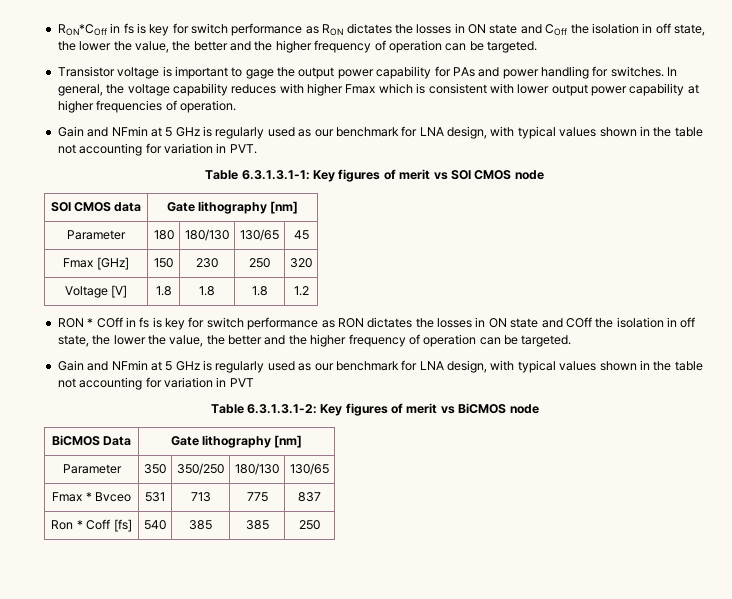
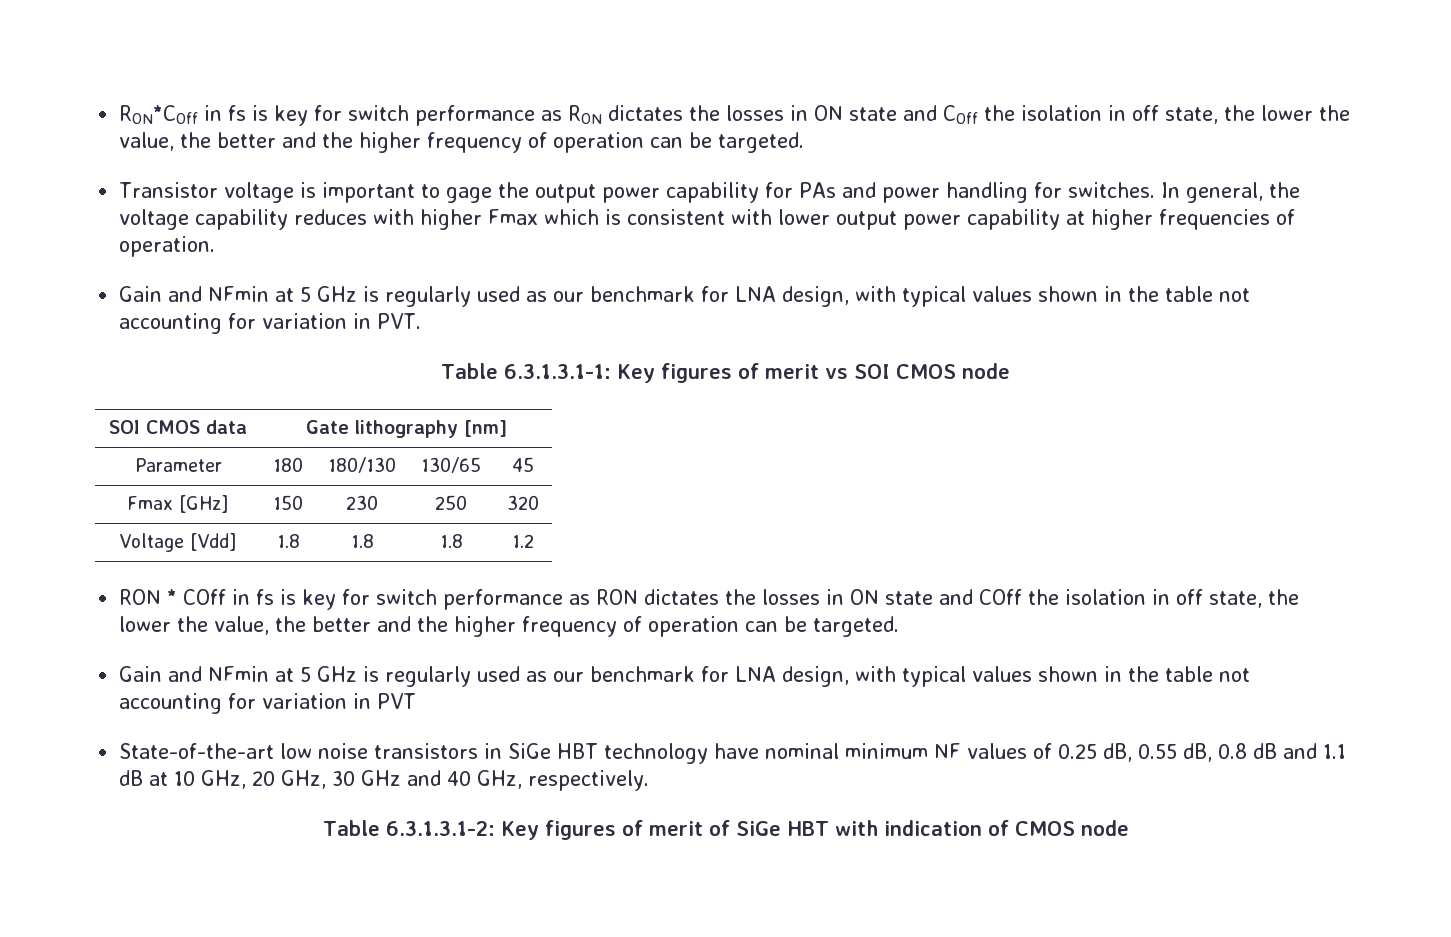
[111,285,128,298] [V] -> [190,533,237,551] [Vdd]
(254, 382) none -> [119,743,1347,764] [119,770,650,791] // State-of-the-art low noise transistors in SiGe HBT technology have nominal minimum NF values of 0.25 dB, 0.55 dB, 0.8 dB and 1.1 dB at 10 GHz, 20 GHz, 30 GHz and 40 GHz, respectively.
[440,403,539,414] [51,435,132,446] [170,435,303,448] [62,464,122,474] [144,464,166,474] [177,463,224,475] [235,463,279,475] [290,463,329,475] [52,492,131,502] [145,492,165,502] [190,492,211,502] [246,492,268,502] [298,492,321,502] [51,519,132,532] [144,520,166,530] [189,520,213,530] [245,520,269,530] [299,520,320,530] vs BiCMOS node // BiCMOS Data | Gate lithography [nm] // Parameter | 350 | 350/250 | 180/130 | 130/65 // Fmax * Bvceo | 531 | 713 | 775 | 837 // Ron * Coff [fs] | 540 | 385 | 385 | 250 -> [708,820,1129,836] of SiGe HBT with indication of CMOS node

